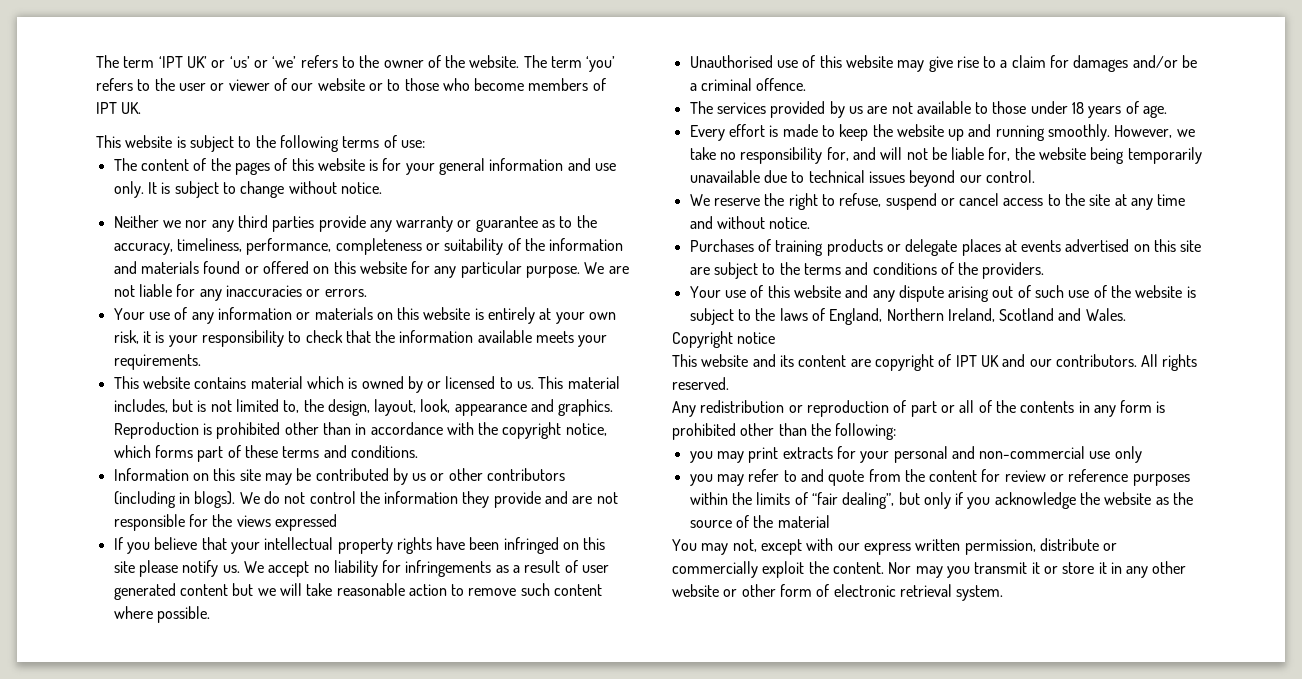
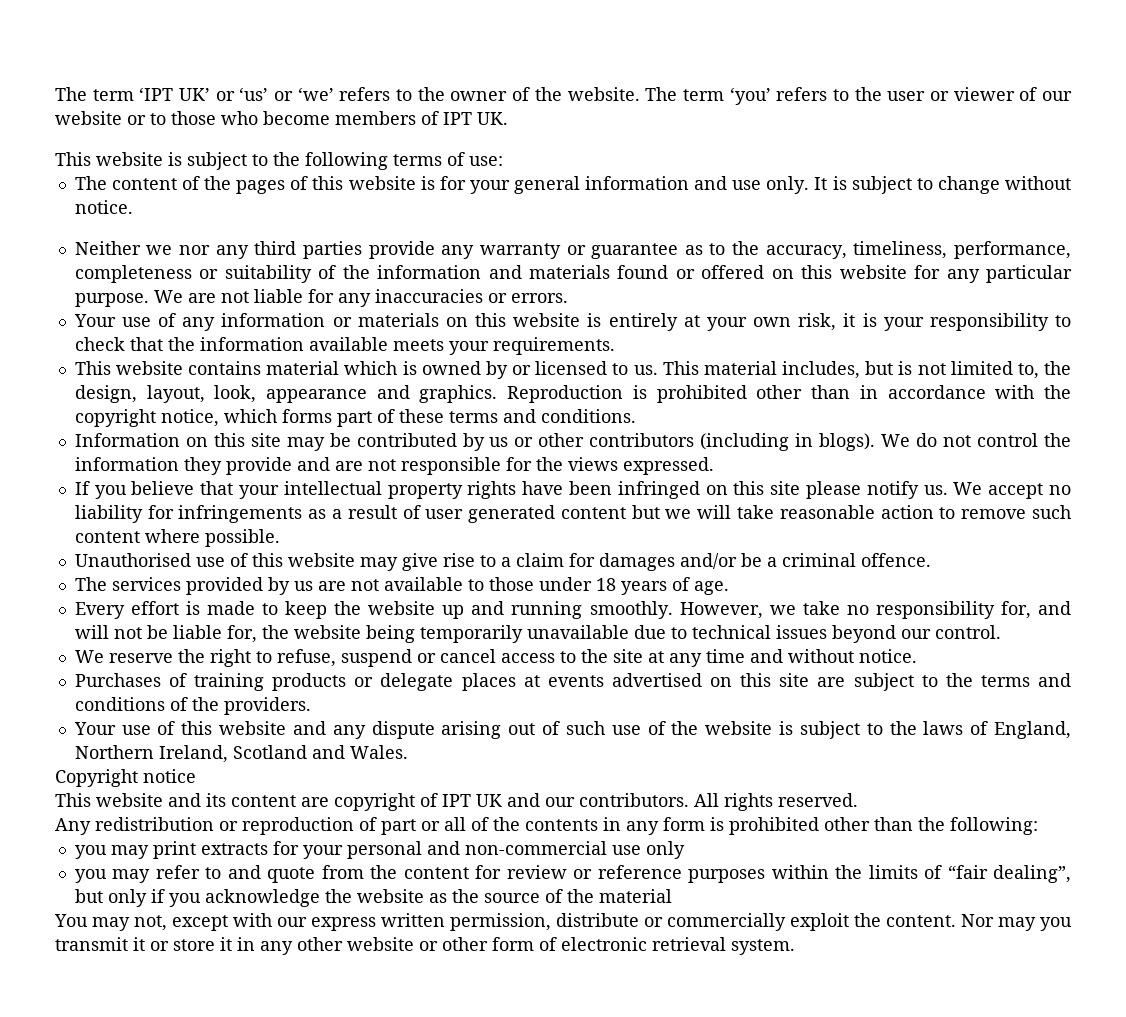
[274,514,337,531] expressed -> [622,457,714,475] expressed.

